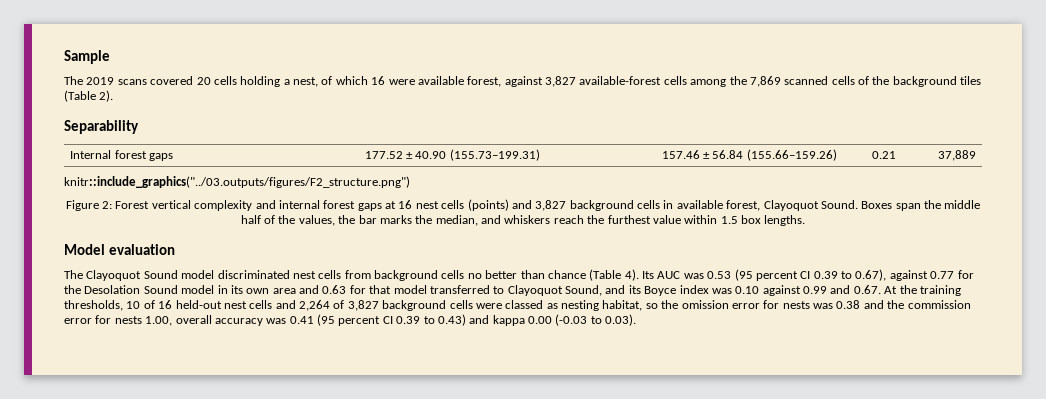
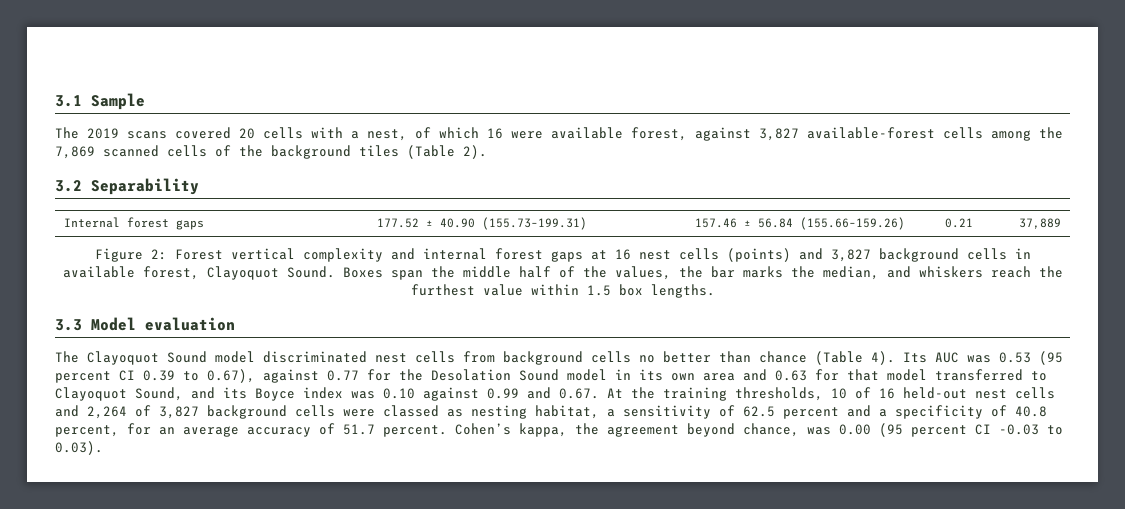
(64, 57) none -> [55,95,82,107] 3.1
[240,76,281,87] holding -> [311,127,343,138] with
(114, 96) none -> [55,180,82,192] 3.2
[64,176,410,188] // knitr::include_graphics("../03.outputs/figures/F2_structure.png") -> (1062, 223) none
(806, 220) none -> [55,319,82,331] 3.3
[645,300,971,309] [64,314,588,326] so the omission error for nests was 0.38 and the commission error for nests 1.00, overall accuracy was 0.41 (95 percent CI 0.39 to 0.43) and kappa 0.00 (-0.03 -> [607,405,1047,419] [55,423,1039,437] a sensitivity of 62.5 percent and a specificity of 40.8 percent, for an average accuracy of 51.7 percent. Cohen’s kappa, the agreement beyond chance, was 0.00 (95 percent CI -0.03

